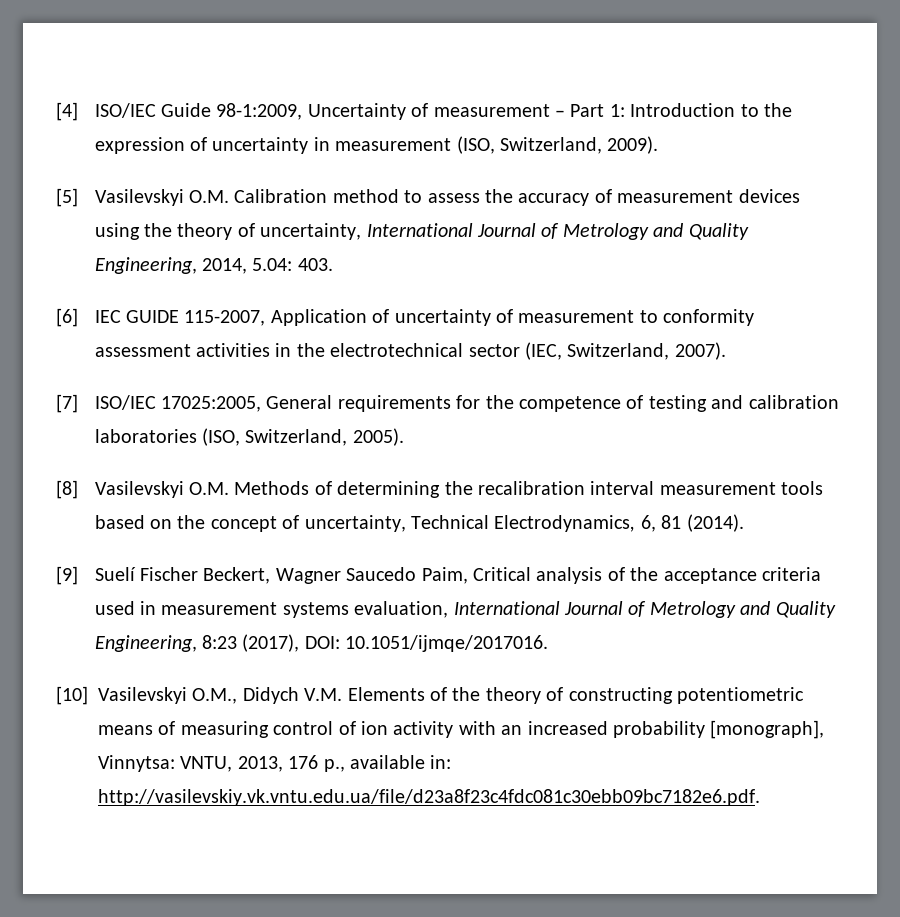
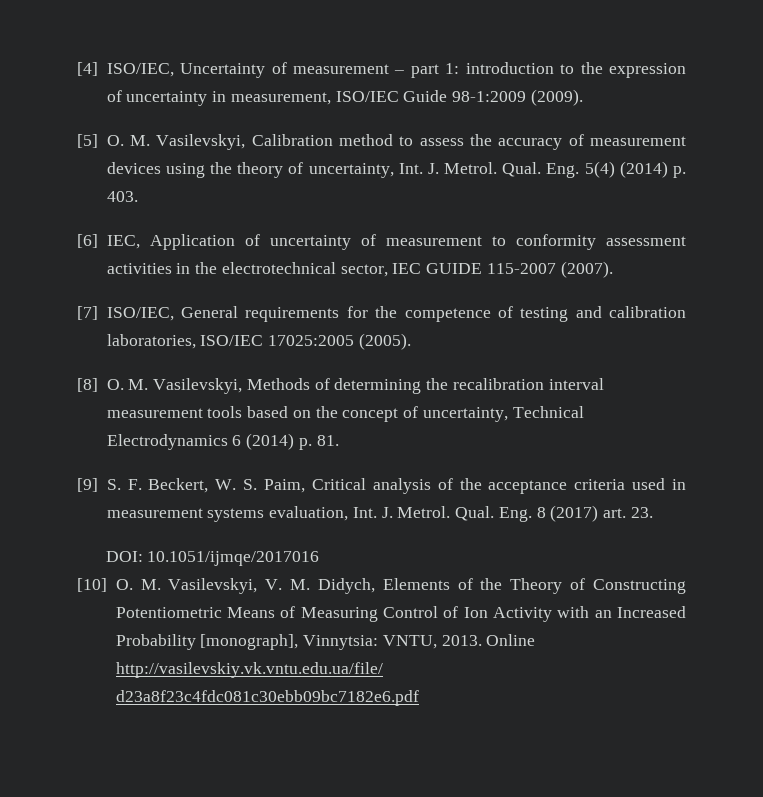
[94,103,303,120] ISO/IEC Guide 98-1:2009, -> [106,63,174,77] ISO/IEC,
[570,103,736,117] Part 1: Introduction -> [410,62,554,78] part 1: introduction
[335,136,659,154] [56,188,229,207] measurement (ISO, Switzerland, 2009). // [5] Vasilevskyi O.M. -> [230,89,583,106] [77,134,246,150] measurement, ISO/IEC Guide 98-1:2009 (2009). // [5] O. M. Vasilevskyi,
[366,223,749,240] [94,257,293,274] International Journal of Metrology and Quality Engineering, 2014, 5.04: -> [398,161,686,178] Int. J. Metrol. Qual. Eng. 5(4) (2014) p.
[94,310,266,326] IEC GUIDE 115-2007, -> [106,235,140,249] IEC,
[468,342,726,360] sector (IEC, Switzerland, 2007). -> [340,261,613,278] sector, IEC GUIDE 115-2007 (2007).
[94,395,261,412] ISO/IEC 17025:2005, -> [106,307,174,321] ISO/IEC,
[94,428,404,446] [56,480,229,499] laboratories (ISO, Switzerland, 2005). // [8] Vasilevskyi O.M. -> [106,333,411,350] [77,378,243,394] laboratories, ISO/IEC 17025:2005 (2005). // [8] O. M. Vasilevskyi,
[494,514,744,532] [56,566,417,585] Electrodynamics, 6, 81 (2014). // [9] Suelí Fischer Beckert, Wagner Saucedo -> [106,433,339,450] [77,478,258,493] Electrodynamics 6 (2014) p. 81. // [9] S. F. Beckert, W. S.
[453,601,836,618] [94,634,549,652] [56,686,804,705] [98,720,825,739] [98,755,452,772] [98,789,760,806] International Journal of Metrology and Quality Engineering, 8:23 (2017), DOI: 10.1051/ijmqe/2017016. // [10] Vasilevskyi O.M., Didych V.M. Elements of the theory of constructing potentiometric means of measuring control of ion activity with an increased probability [monograph], Vinnytsa: VNTU, 2013, 176 p., available in: http://vasilevskiy.vk.vntu.edu.ua/file/d23a8f23c4fdc081c30ebb09bc7182e6.pdf. -> [352,505,653,522] [105,551,320,566] [77,578,686,594] [115,606,686,622] [115,634,536,650] [115,662,383,678] [115,690,419,706] Int. J. Metrol. Qual. Eng. 8 (2017) art. 23. // DOI: 10.1051/ijmqe/2017016 // [10] O. M. Vasilevskyi, V. M. Didych, Elements of the Theory of Constructing Potentiometric Means of Measuring Control of Ion Activity with an Increased Probability [monograph], Vinnytsia: VNTU, 2013. Online http://vasilevskiy.vk.vntu.edu.ua/file/ d23a8f23c4fdc081c30ebb09bc7182e6.pdf

